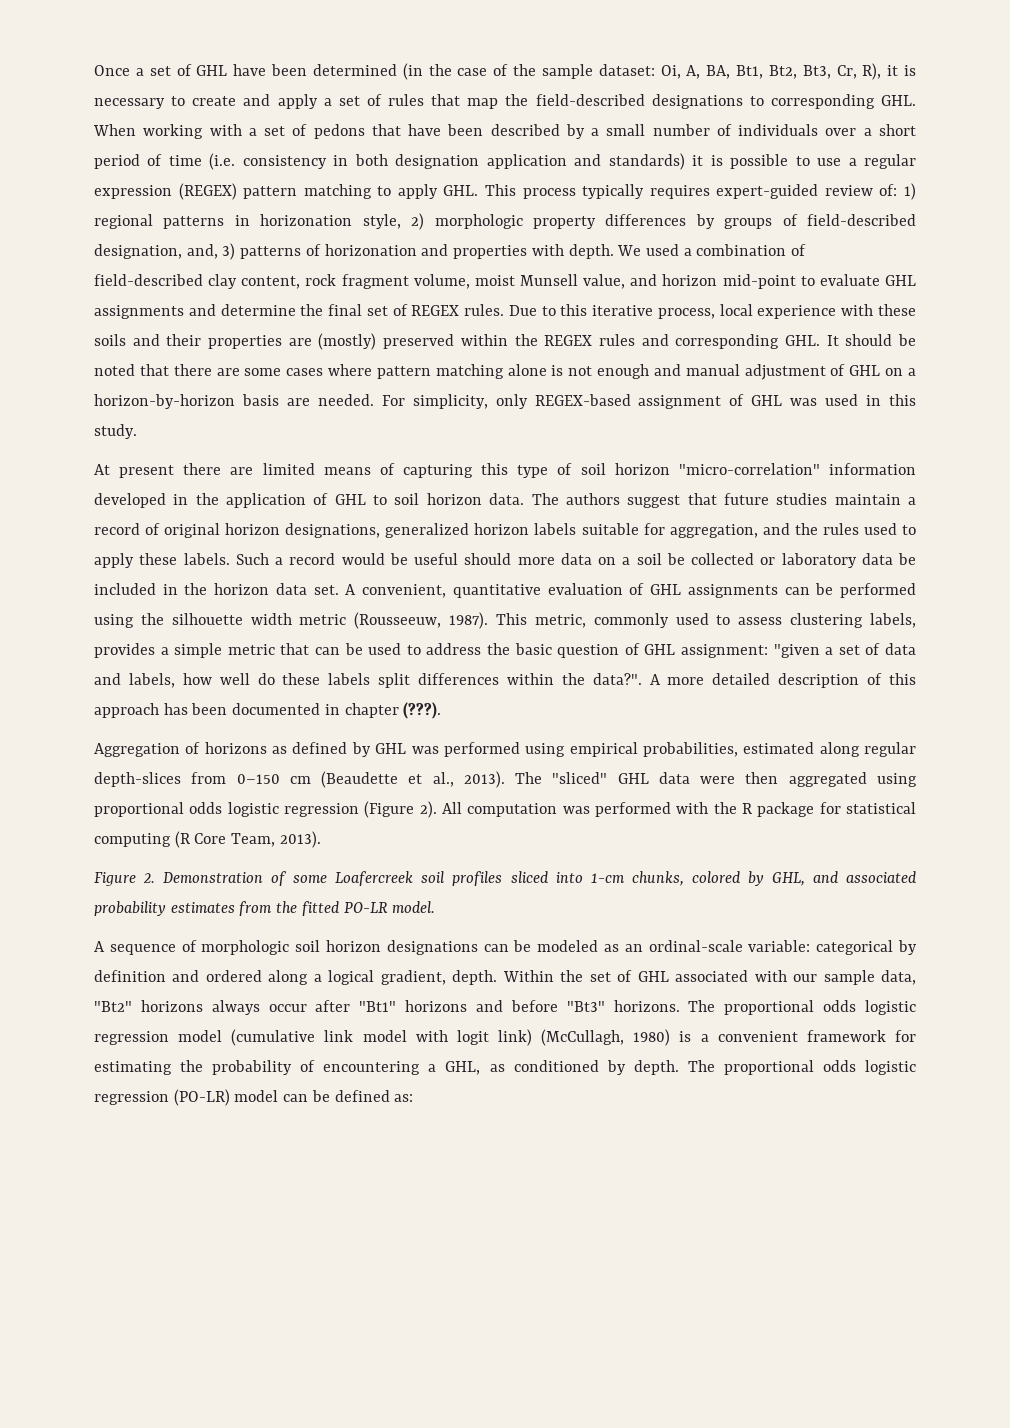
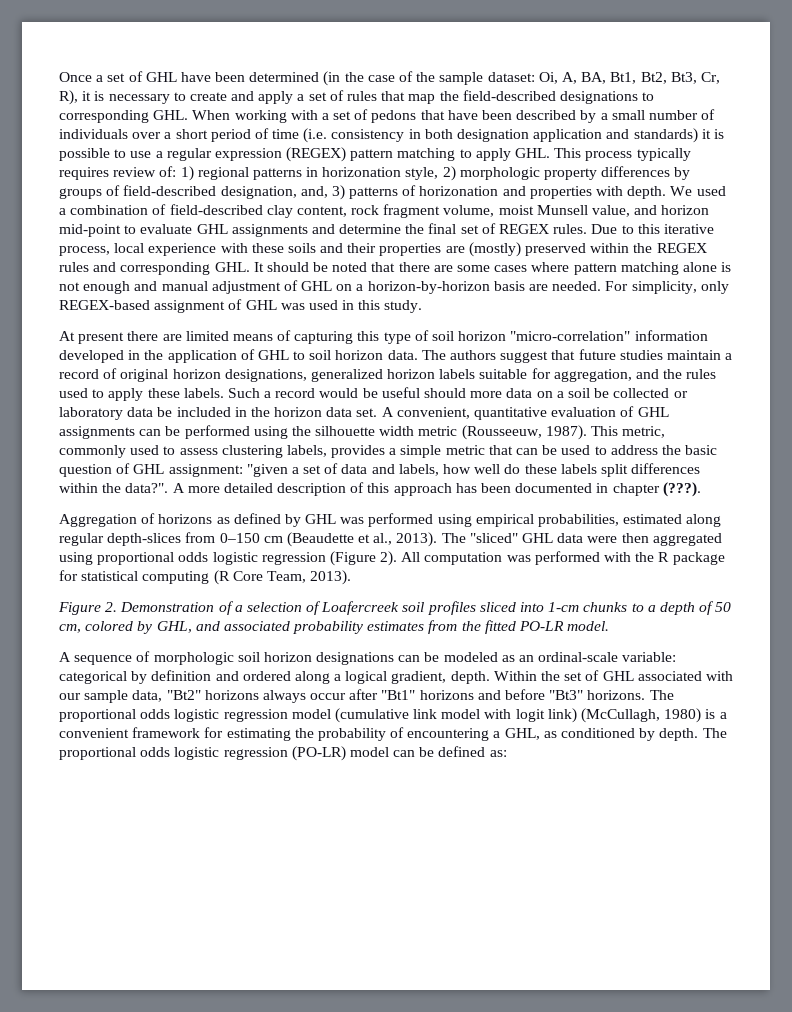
[716,184,819,199] expert-guided -> (109, 173) none
[293,875,328,883] some -> [234,601,322,615] a selection of
[631,871,684,886] chunks, -> [583,601,732,615] [59,624,81,633] chunks to a depth of 50 cm,

